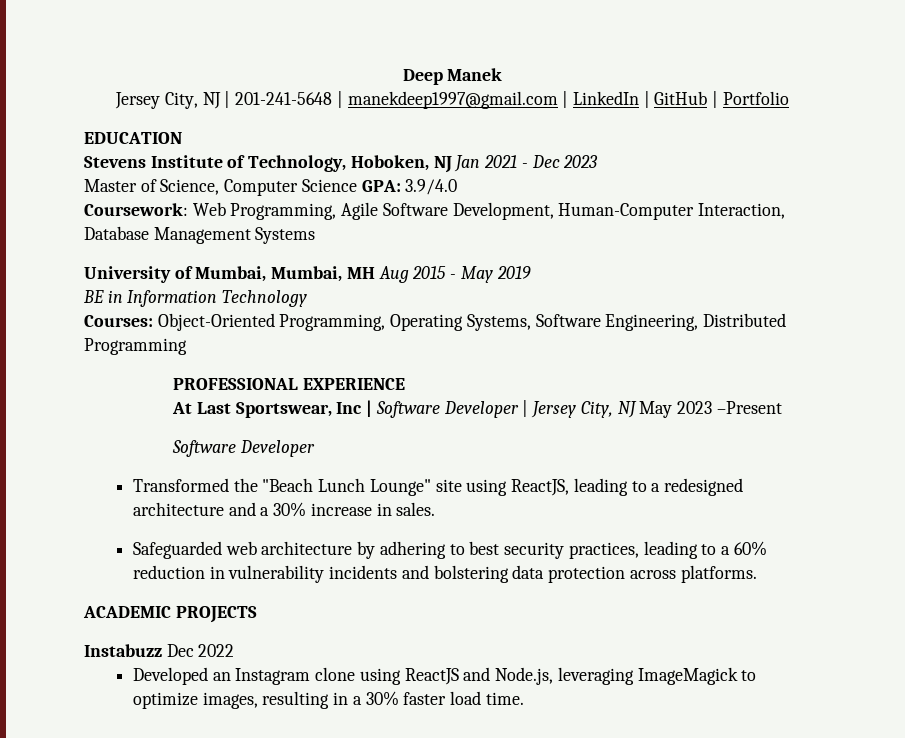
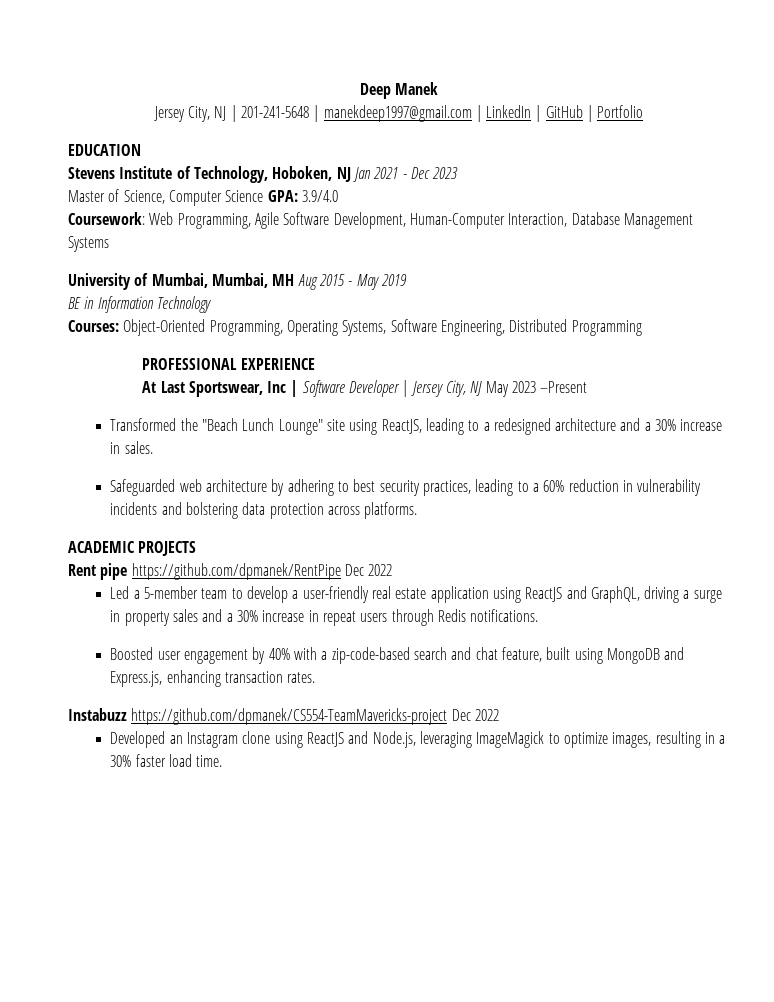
[172,440,315,457] // Software Developer -> (588, 387) none
(257, 614) none -> [68,563,393,580] [110,586,722,603] [110,609,539,626] [110,647,685,664] [110,670,316,687] // Rent pipe https://github.com/dpmanek/RentPipe Dec 2022 // Led a 5-member team to develop a user-friendly real estate application using ReactJS and GraphQL, driving a surge in property sales and a 30% increase in repeat users through Redis notifications. // Boosted user engagement by 40% with a zip-code-based search and chat feature, built using MongoDB and Express.js, enhancing transaction rates.
(162, 650) none -> [131,708,448,725] https://github.com/dpmanek/CS554-TeamMavericks-project

